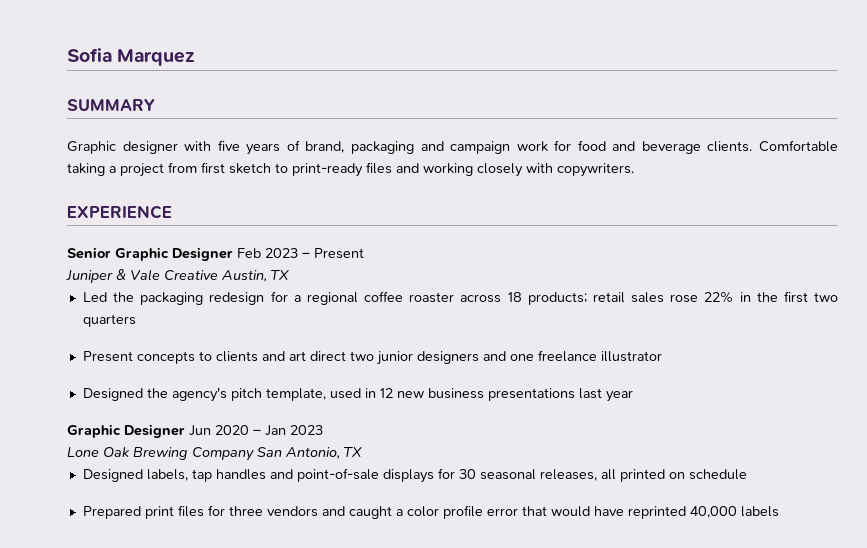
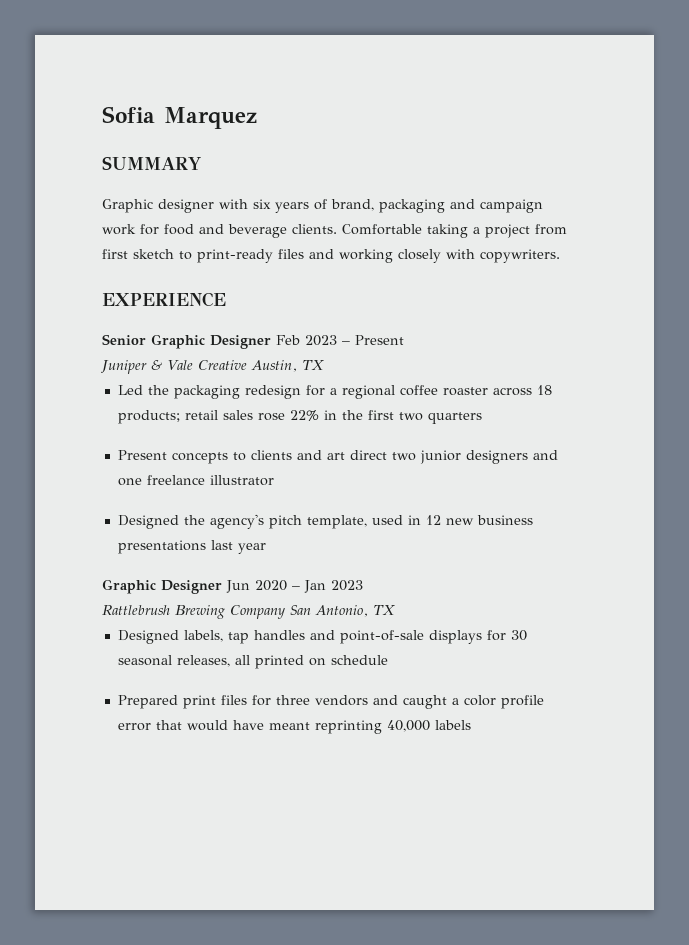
[217,140,240,151] five -> [253,199,271,209] six
[67,447,130,457] Lone Oak -> [102,605,170,616] Rattlebrush
[627,506,686,519] reprinted -> [268,720,382,734] meant reprinting

